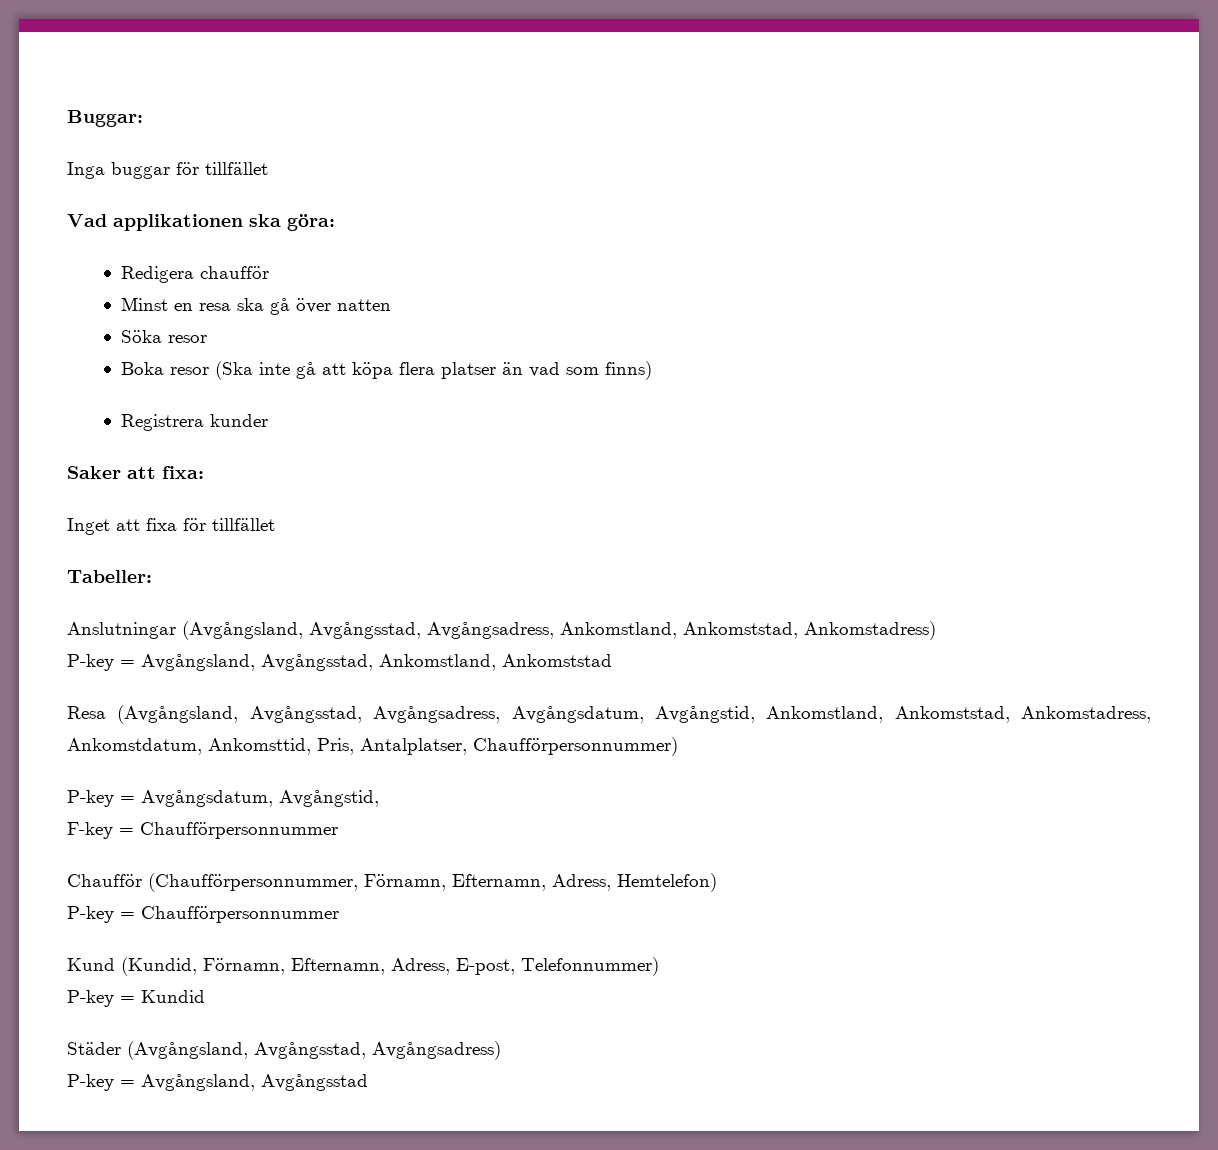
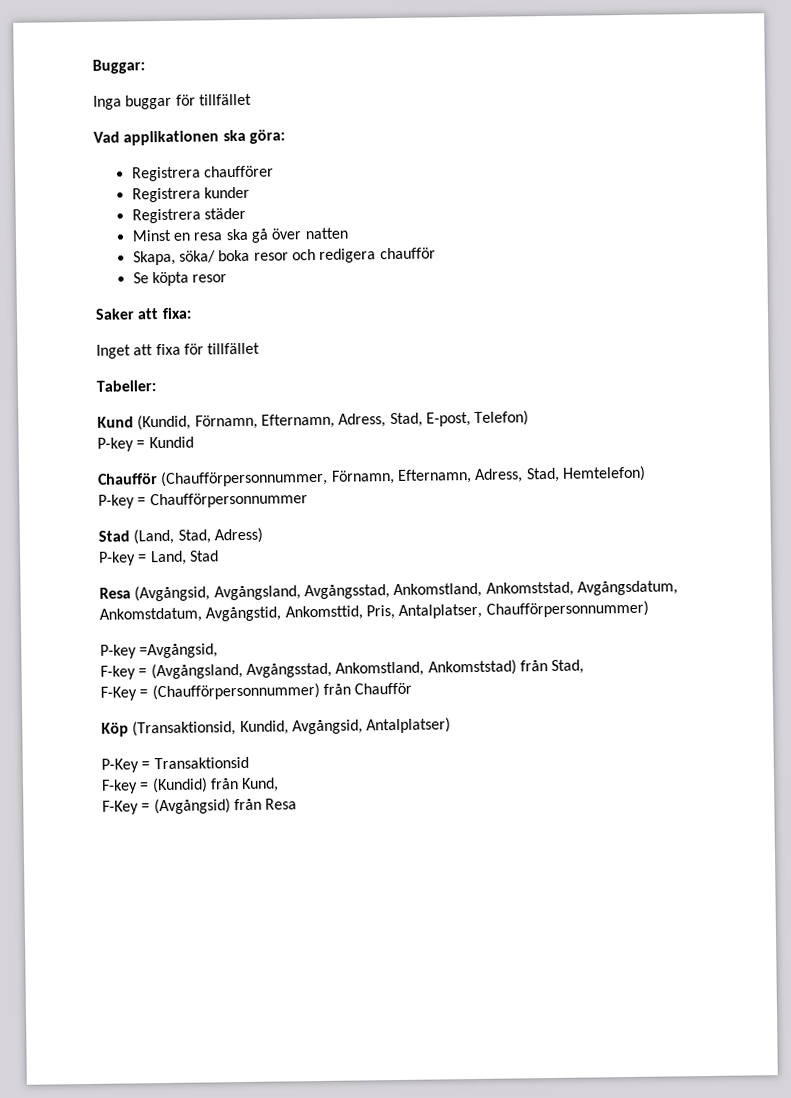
[121,266,270,283] Redigera chaufför -> [131,165,274,182] [131,186,250,203] [131,207,246,224] Registrera chaufförer // Registrera kunder // Registrera städer
[121,330,208,343] [121,361,653,380] [121,414,269,431] Söka resor // Boka resor (Ska inte gå att köpa flera platser än vad som finns) // Registrera kunder -> [132,247,436,266] [132,271,228,287] Skapa, söka/ boka resor och redigera chaufför // Se köpta resor
[67,621,936,640] [67,654,612,671] [67,705,1151,724] [67,738,202,755] Anslutningar (Avgångsland, Avgångsstad, Avgångsadress, Ankomstland, Ankomststad, Ankomstadress) // P-key = Avgångsland, Avgångsstad, Ankomstland, Ankomststad // Resa (Avgångsland, Avgångsstad, Avgångsadress, Avgångsdatum, Avgångstid, Ankomstland, Ankomststad, Ankomstadress, Ankomstdatum, -> [97,410,530,431] [97,436,194,452] [98,465,646,488] [98,492,308,509] [98,527,263,545] [99,550,219,566] [99,580,678,602] [99,606,282,623] Kund (Kundid, Förnamn, Efternamn, Adress, Stad, E-post, Telefon) // P-key = Kundid // Chaufför (Chaufförpersonnummer, Förnamn, Efternamn, Adress, Stad, Hemtelefon) // P-key = Chaufförpersonnummer // Stad (Land, Stad, Adress) // P-key = Land, Stad // Resa (Avgångsid, Avgångsland, Avgångsstad, Ankomstland, Ankomststad, Avgångsdatum, Ankomstdatum, Avgångstid,
[120,790,379,807] [67,822,338,839] [67,873,717,892] [67,906,339,923] [67,957,659,976] [67,990,205,1007] [67,1041,501,1060] [67,1074,368,1091] = Avgångsdatum, Avgångstid, // F-key = Chaufförpersonnummer // Chaufför (Chaufförpersonnummer, Förnamn, Efternamn, Adress, Hemtelefon) // P-key = Chaufförpersonnummer // Kund (Kundid, Förnamn, Efternamn, Adress, E-post, Telefonnummer) // P-key = Kundid // Städer (Avgångsland, Avgångsstad, Avgångsadress) // P-key = Avgångsland, Avgångsstad -> [139,643,219,659] [100,659,585,680] [100,682,413,701] [101,717,452,737] [101,756,249,773] [101,777,280,794] [102,798,298,815] =Avgångsid, // F-key = (Avgångsland, Avgångsstad, Ankomstland, Ankomststad) från Stad, // F-Key = (Chaufförpersonnummer) från Chaufför // Köp (Transaktionsid, Kundid, Avgångsid, Antalplatser) // P-Key = Transaktionsid // F-key = (Kundid) från Kund, // F-Key = (Avgångsid) från Resa

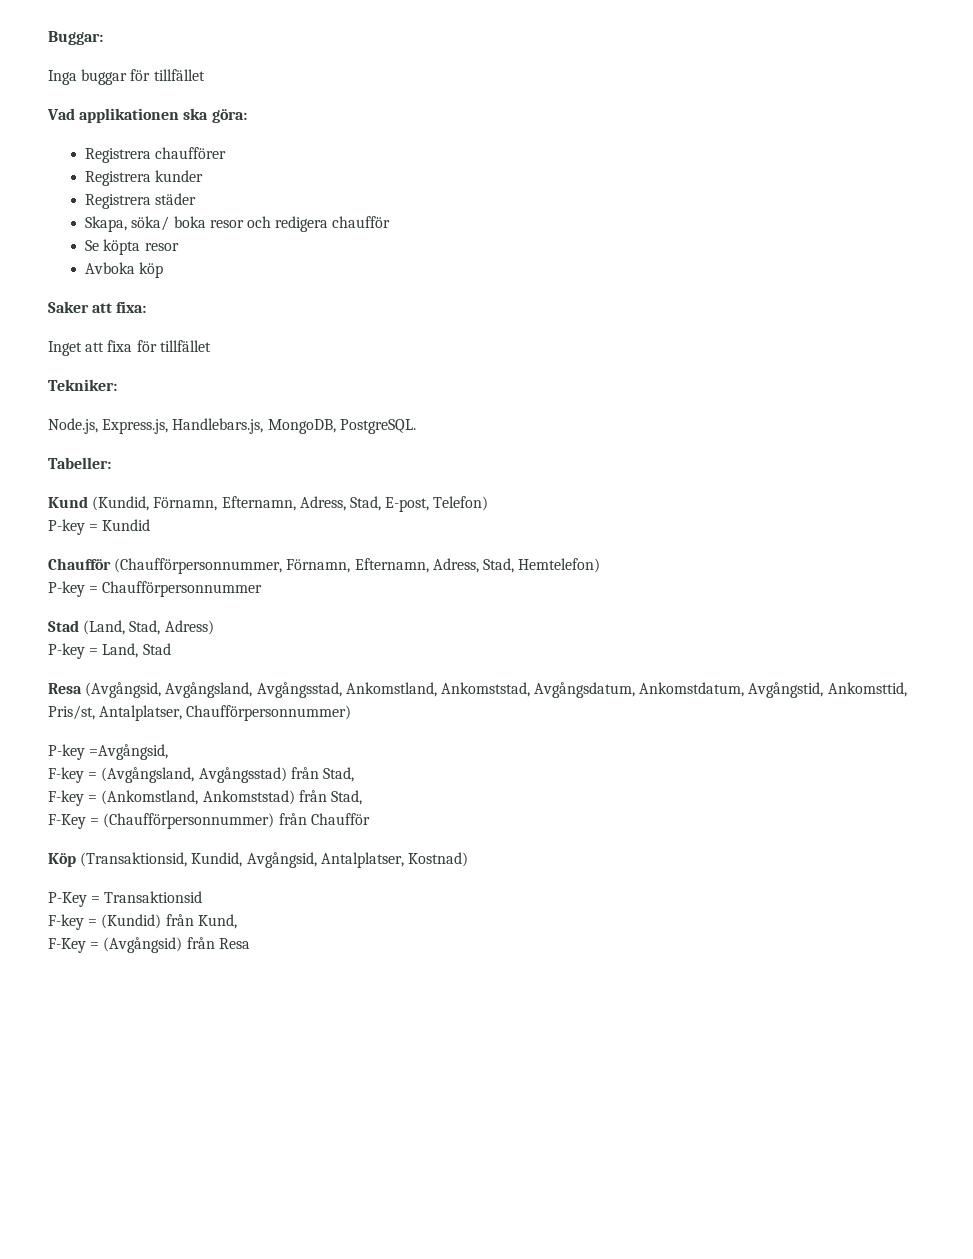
[131,227,348,243] // Minst en resa ska gå över natten -> (197, 199) none
(228, 278) none -> [85,262,164,278] // Avboka köp
(261, 348) none -> [48,379,117,391] [48,418,416,434] // Tekniker: // Node.js, Express.js, Handlebars.js, MongoDB, PostgreSQL.
[365,605,395,620] Pris, -> [48,705,95,720] Pris/st,
[245,661,425,678] Avgångsstad, Ankomstland, -> [198,767,354,783] [48,790,199,806] Avgångsstad) från Stad, // F-key = (Ankomstland,
[366,717,452,734] Antalplatser) -> [320,852,468,868] Antalplatser, Kostnad)

